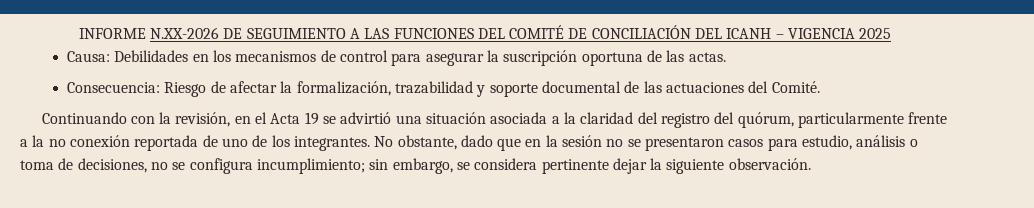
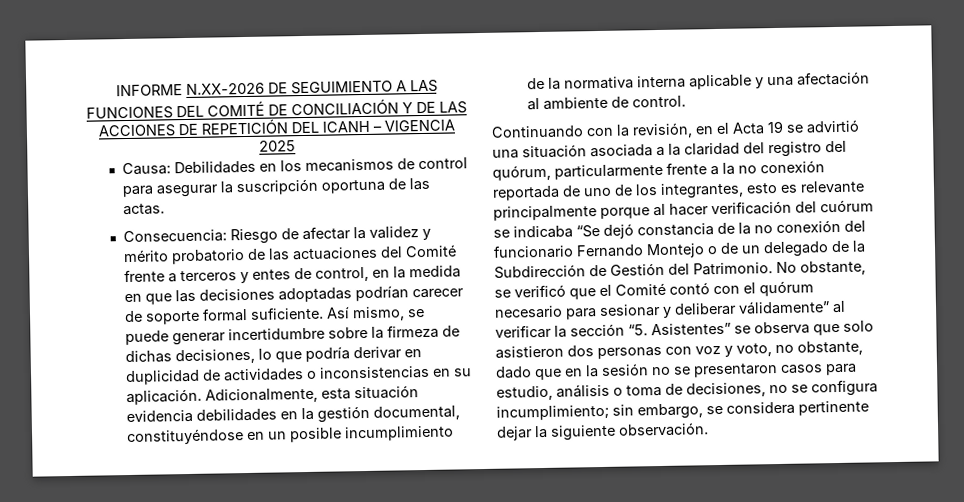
(691, 32) none -> [402,101,467,114] [98,119,288,138] Y DE LAS ACCIONES DE REPETICIÓN
[296,81,820,97] formalización, trazabilidad y soporte documental de las actuaciones del Comité. -> [369,226,432,241] [123,244,458,265] [124,265,462,284] [124,285,465,305] [124,306,426,325] [125,324,461,346] [125,346,423,365] [125,365,473,386] [126,385,420,406] [126,405,461,424] [126,425,455,446] [527,71,871,90] [527,95,687,111] validez y mérito probatorio de las actuaciones del Comité frente a terceros y entes de control, en la medida en que las decisiones adoptadas podrían carecer de soporte formal suficiente. Así mismo, se puede generar incertidumbre sobre la firmeza de dichas decisiones, lo que podría derivar en duplicidad de actividades o inconsistencias en su aplicación. Adicionalmente, esta situación evidencia debilidades en la gestión documental, constituyéndose en un posible incumplimiento de la normativa interna aplicable y una afectación al ambiente de control.
[293,136,394,151] integrantes. No -> [660,180,865,199] [493,199,874,221] [493,219,866,239] [493,240,866,259] [494,260,866,279] [494,280,814,300] [494,300,846,320] [495,320,874,339] [495,343,794,360] integrantes, esto es relevante principalmente porque al hacer verificación del cuórum se indicaba “Se dejó constancia de la no conexión del funcionario Fernando Montejo o de un delegado de la Subdirección de Gestión del Patrimonio. No obstante, se verificó que el Comité contó con el quórum necesario para sesionar y deliberar válidamente” al verificar la sección “5. Asistentes” se observa que solo asistieron dos personas con voz y voto, no

